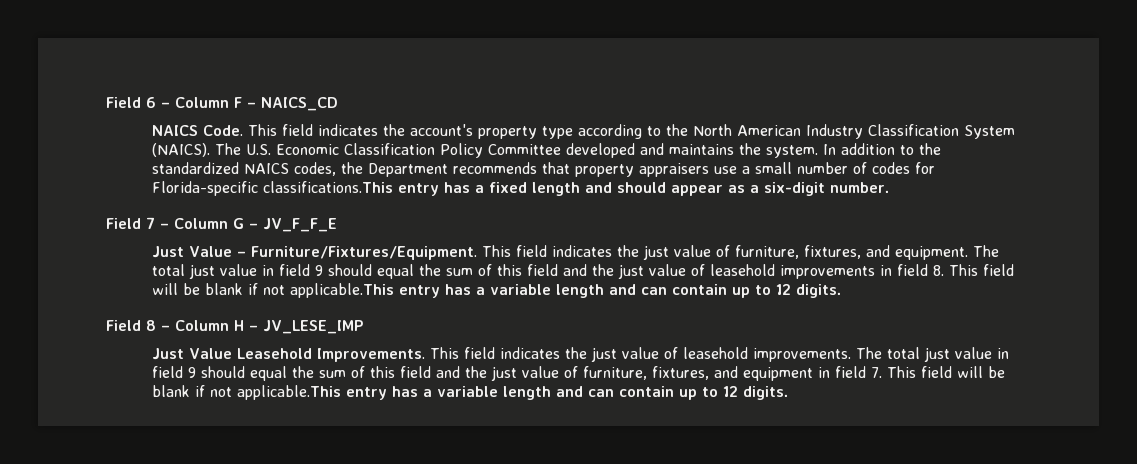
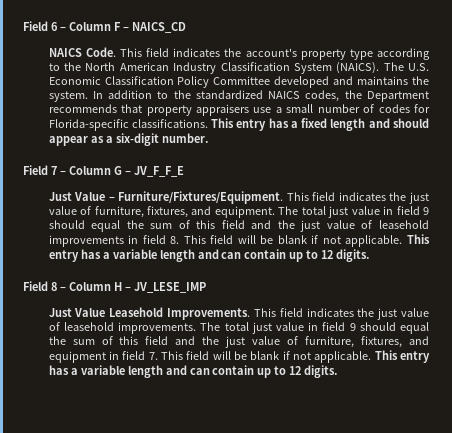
[263,181,394,193] classifications.This -> [131,118,235,128] classifications. This
[290,283,395,298] applicable.This -> [345,234,430,247] applicable. This
[237,385,342,400] applicable.This -> [314,350,398,363] applicable. This

